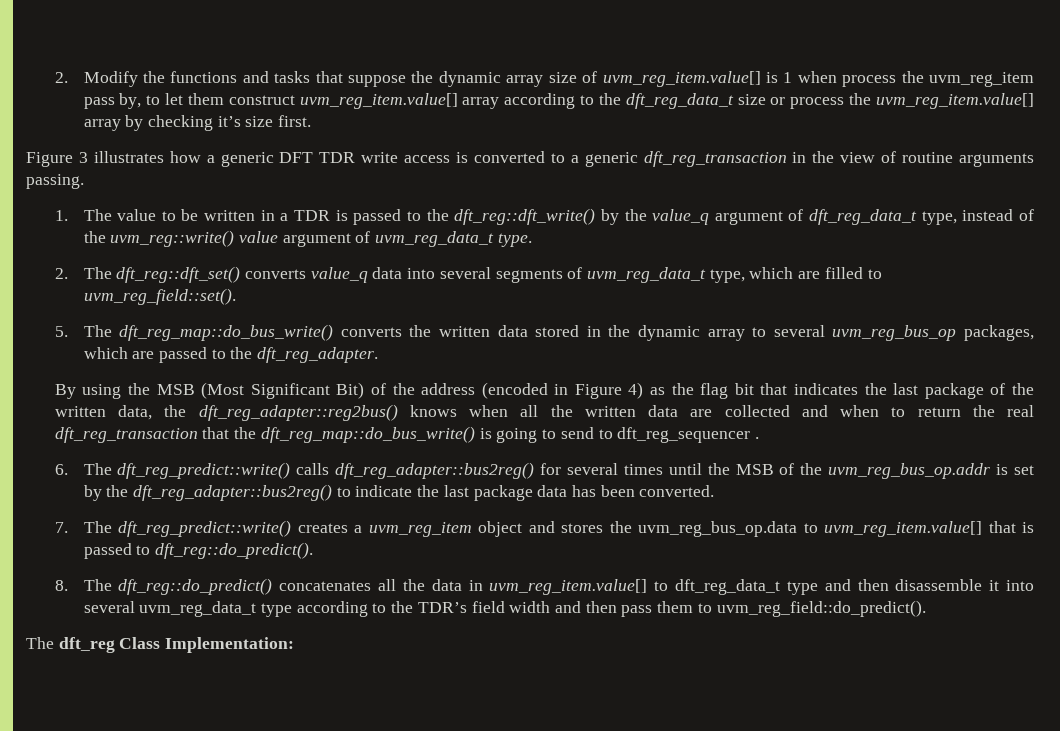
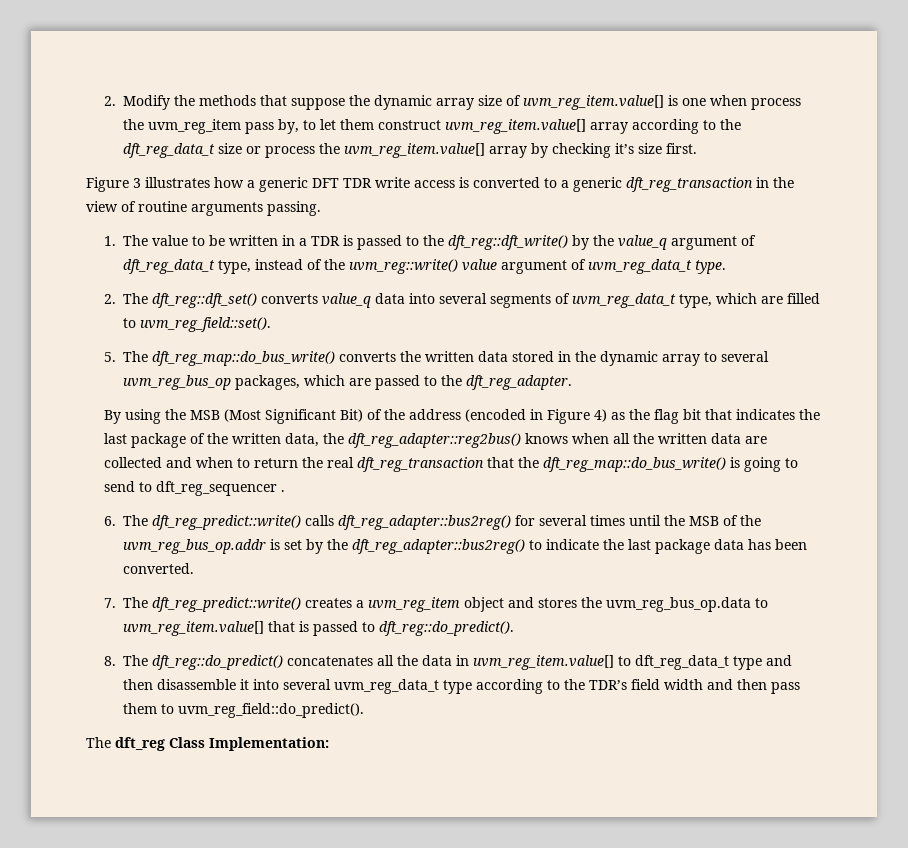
[170,71,311,83] functions and tasks -> [199,95,257,106] methods
[783,72,793,83] 1 -> [682,98,707,106] one

